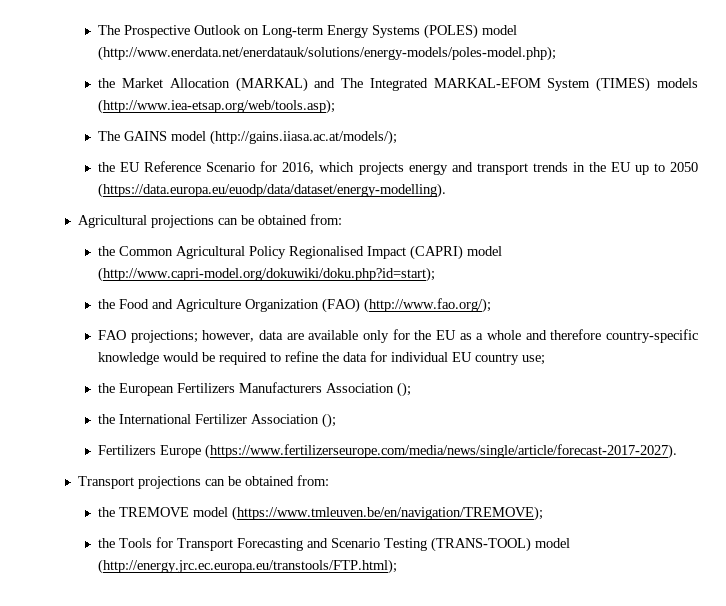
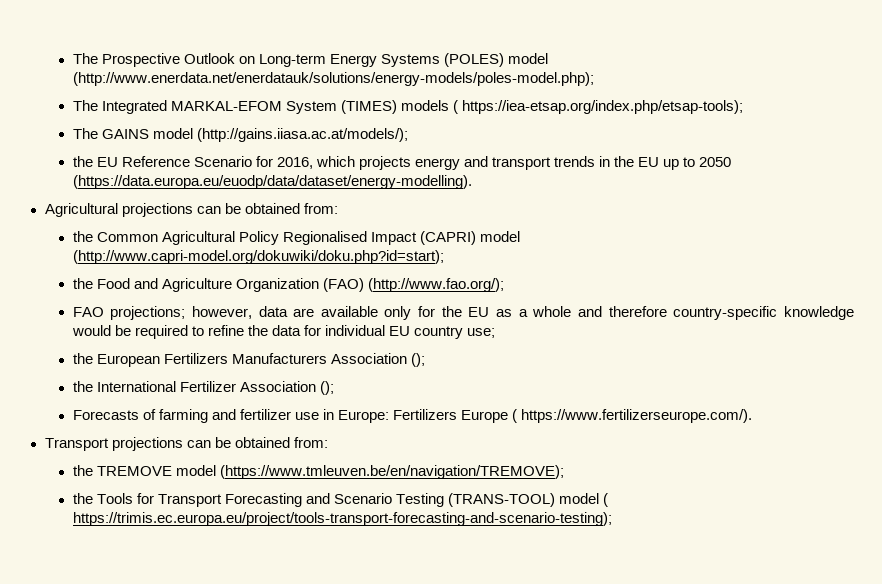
[98,77,336,92] the Market Allocation (MARKAL) and -> (594, 79) none
[98,99,336,114] (http://www.iea-etsap.org/web/tools.asp); -> [452,100,743,114] ( https://iea-etsap.org/index.php/etsap-tools);
[98,444,678,459] Fertilizers Europe (https://www.fertilizerseurope.com/media/news/single/article/forecast-2017-2027). -> [72,409,753,423] Forecasts of farming and fertilizer use in Europe: Fertilizers Europe ( https://www.fertilizerseurope.com/).
[98,559,398,574] (http://energy.jrc.ec.europa.eu/transtools/FTP.html); -> [603,493,609,507] [72,512,612,526] ( https://trimis.ec.europa.eu/project/tools-transport-forecasting-and-scenario-testing);

